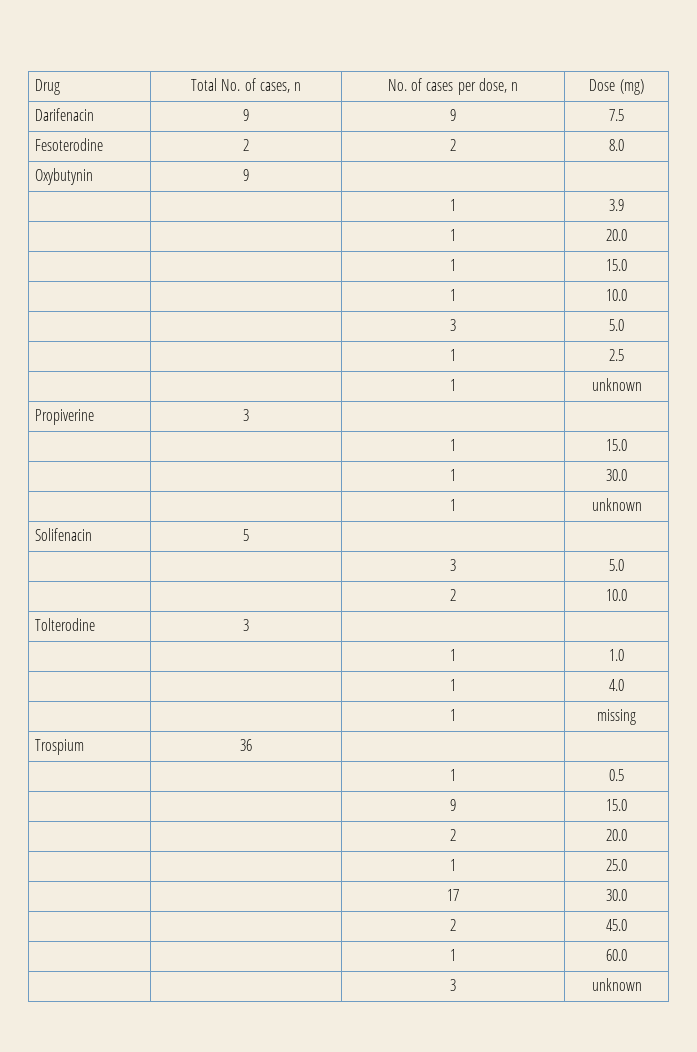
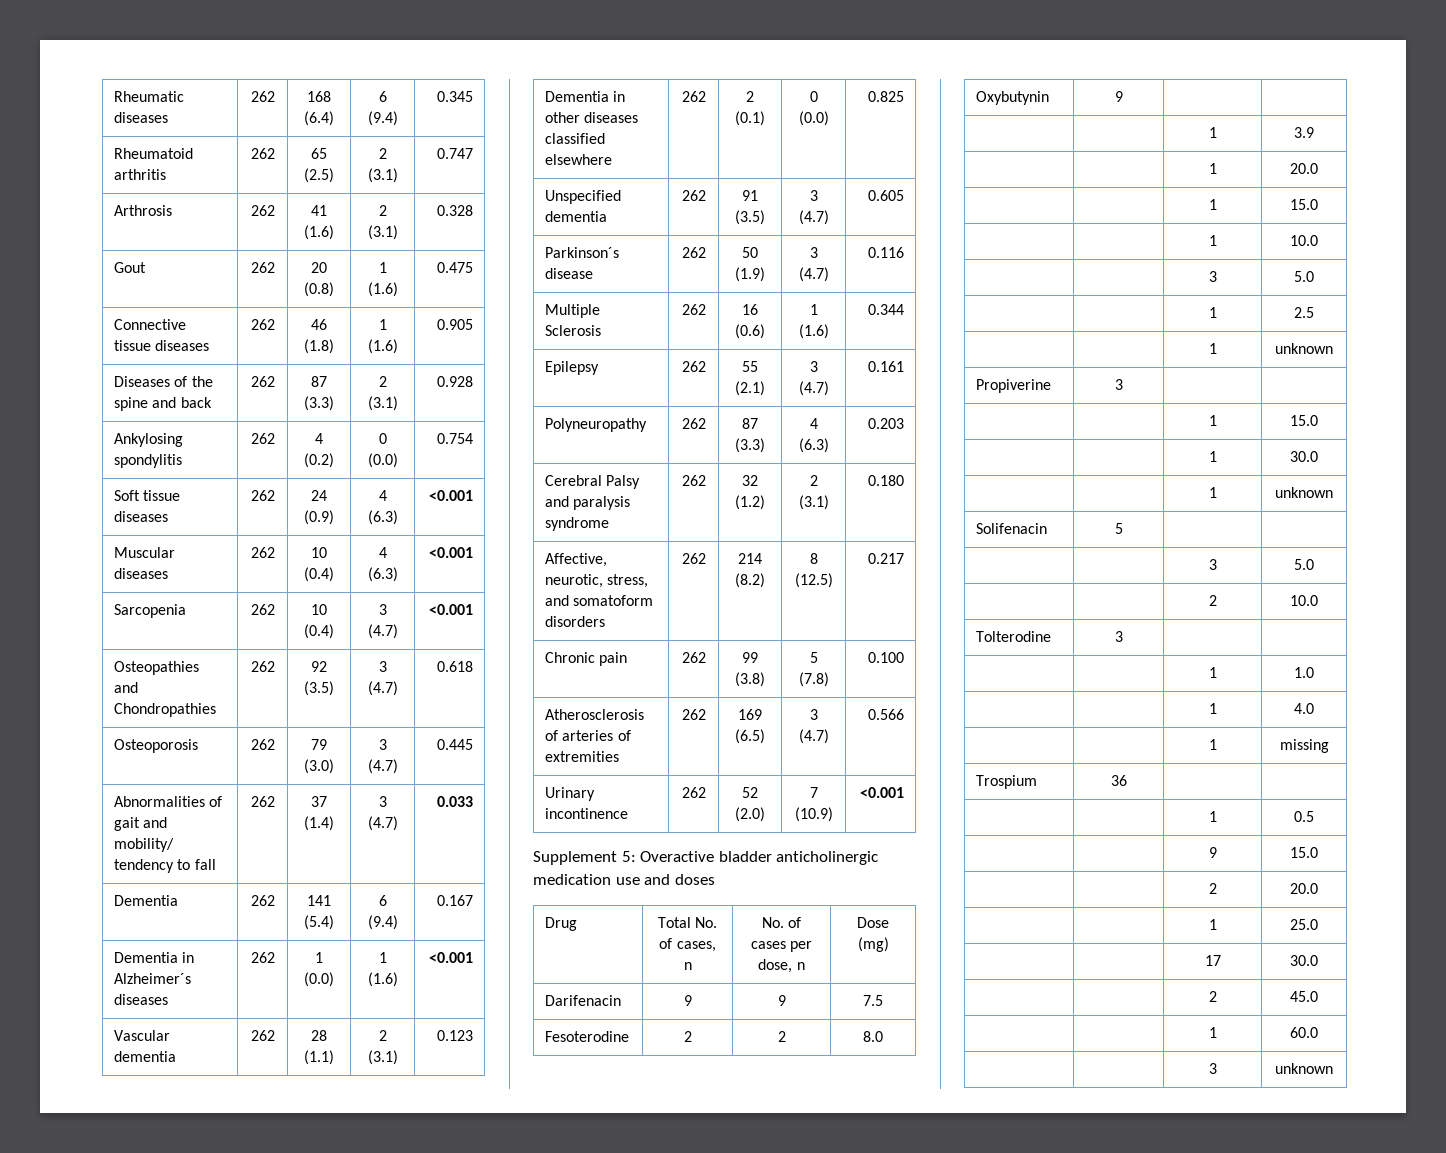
(34, 87) none -> [114,91,185,102] [114,112,169,123] [250,91,275,102] [307,91,331,102] [304,111,334,126] [378,91,387,102] [367,111,398,126] [436,91,473,102] [114,148,194,159] [114,169,167,180] [250,148,275,159] [311,148,327,159] [304,168,334,183] [378,148,387,159] [367,168,398,183] [436,148,473,159] [114,205,173,216] [250,205,275,216] [311,205,327,216] [304,225,334,240] [378,205,387,216] [367,225,398,240] [436,205,473,216] [114,262,147,273] [250,262,275,273] [311,262,327,273] [304,282,334,297] [378,262,387,273] [367,282,398,297] [436,262,473,273] [114,319,187,330] [114,340,210,351] [250,319,275,330] [311,319,327,330] [304,339,334,354] [378,319,387,330] [367,339,398,354] [436,319,473,330] [114,376,213,387] [114,397,212,411] [250,376,275,387] [311,376,327,387] [304,396,334,411] [378,376,387,387] [367,396,398,411] [436,376,473,387] [114,433,184,447] [114,454,183,468] [250,433,275,444] [315,433,323,444] [304,453,334,468] [378,433,387,444] [367,453,398,468] [436,433,473,444] [114,490,181,501] [114,511,169,522] [250,490,275,501] [311,490,327,501] [304,510,334,525] [378,490,387,501] [367,510,398,525] [428,490,473,501] [114,547,176,558] [114,568,169,579] [250,547,275,558] [311,547,327,558] [304,567,334,582] [378,547,387,558] [367,567,398,582] [428,547,473,558] [114,604,187,618] [250,604,275,615] [311,604,327,615] [304,624,334,639] [378,604,387,615] [367,624,398,639] [428,604,473,615] [114,661,200,675] [114,682,139,693] [114,703,217,717] [250,661,275,672] [311,661,327,672] [304,681,334,696] [378,661,387,672] [367,681,398,696] [436,661,473,672] [114,739,199,753] [250,739,275,750] [311,739,327,750] [304,759,334,774] [378,739,387,750] [367,759,398,774] [436,739,473,750] [114,796,223,807] [114,817,168,831] [114,838,175,852] [114,859,216,873] [250,796,275,807] [311,796,327,807] [304,816,334,831] [378,796,387,807] [367,816,398,831] [436,796,473,807] [114,895,179,906] [250,895,275,906] [307,895,331,906] [304,915,334,930] [378,895,387,906] [367,915,398,930] [436,895,473,906] [114,952,195,963] [114,973,192,984] [114,994,169,1005] [250,952,275,963] [315,952,323,963] [304,972,334,987] [378,952,387,963] [367,972,398,987] [428,952,473,963] [114,1030,171,1041] [114,1051,177,1062] [250,1030,275,1041] [311,1030,327,1041] [304,1050,334,1065] [378,1030,387,1041] [367,1050,398,1065] [436,1030,473,1041] [545,91,626,102] [545,112,639,123] [545,133,606,144] [545,154,613,165] [681,91,706,102] [746,91,754,102] [735,111,765,126] [809,91,818,102] [798,111,829,126] [867,91,904,102] [545,190,622,204] [545,211,608,222] [681,190,706,201] [742,190,758,201] [735,210,765,225] [809,190,818,201] [798,210,829,225] [867,190,904,201] [545,247,620,258] [545,268,594,279] [681,247,706,258] [742,247,758,258] [735,267,765,282] [809,247,818,258] [798,267,829,282] [867,247,904,258] [545,304,601,318] [545,325,602,336] [681,304,706,315] [742,304,758,315] [735,324,765,339] [809,304,818,315] [798,324,829,339] [867,304,904,315] [545,361,600,375] [681,361,706,372] [742,361,758,372] [735,381,765,396] [809,361,818,372] [798,381,829,396] [867,361,904,372] [545,418,648,432] [681,418,706,429] [742,418,758,429] [735,438,765,453] [809,418,818,429] [798,438,829,453] [867,418,904,429] [545,475,641,489] [545,496,631,510] [545,517,610,531] [681,475,706,486] [742,475,758,486] [735,495,765,510] [809,475,818,486] [798,495,829,510] [867,475,904,486] [545,553,608,567] [545,574,649,588] [545,595,654,606] [545,616,606,627] [681,553,706,564] [738,553,762,564] [735,573,765,588] [809,553,818,564] [794,573,833,588] [867,553,904,564] [545,652,628,666] [681,652,706,663] [742,652,758,663] [735,672,765,687] [809,652,818,663] [798,672,829,687] [867,652,904,663] [545,709,645,720] [545,730,631,741] [545,751,620,762] [681,709,706,720] [738,709,762,720] [735,729,765,744] [809,709,818,720] [798,729,829,744] [867,709,904,720] [545,787,596,801] [545,808,629,819] [681,787,706,798] [742,787,758,798] [735,807,765,822] [809,787,818,798] [794,807,833,822] [859,787,904,798] [533,851,879,865] [533,874,715,885] Rheumatic diseases | 262 | 168 (6.4) | 6 (9.4) | 0.345 // Rheumatoid arthritis | 262 | 65 (2.5) | 2 (3.1) | 0.747 // Arthrosis | 262 | 41 (1.6) | 2 (3.1) | 0.328 // Gout | 262 | 20 (0.8) | 1 (1.6) | 0.475 // Connective tissue diseases | 262 | 46 (1.8) | 1 (1.6) | 0.905 // Diseases of the spine and back | 262 | 87 (3.3) | 2 (3.1) | 0.928 // Ankylosing spondylitis | 262 | 4 (0.2) | 0 (0.0) | 0.754 // Soft tissue diseases | 262 | 24 (0.9) | 4 (6.3) | <0.001 // Muscular diseases | 262 | 10 (0.4) | 4 (6.3) | <0.001 // Sarcopenia | 262 | 10 (0.4) | 3 (4.7) | <0.001 // Osteopathies and Chondropathies | 262 | 92 (3.5) | 3 (4.7) | 0.618 // Osteoporosis | 262 | 79 (3.0) | 3 (4.7) | 0.445 // Abnormalities of gait and mobility/ tendency to fall | 262 | 37 (1.4) | 3 (4.7) | 0.033 // Dementia | 262 | 141 (5.4) | 6 (9.4) | 0.167 // Dementia in Alzheimer´s diseases | 262 | 1 (0.0) | 1 (1.6) | <0.001 // Vascular dementia | 262 | 28 (1.1) | 2 (3.1) | 0.123 // Dementia in other diseases classified elsewhere | 262 | 2 (0.1) | 0 (0.0) | 0.825 // Unspecified dementia | 262 | 91 (3.5) | 3 (4.7) | 0.605 // Parkinson´s disease | 262 | 50 (1.9) | 3 (4.7) | 0.116 // Multiple Sclerosis | 262 | 16 (0.6) | 1 (1.6) | 0.344 // Epilepsy | 262 | 55 (2.1) | 3 (4.7) | 0.161 // Polyneuropathy | 262 | 87 (3.3) | 4 (6.3) | 0.203 // Cerebral Palsy and paralysis syndrome | 262 | 32 (1.2) | 2 (3.1) | 0.180 // Affective, neurotic, stress, and somatoform disorders | 262 | 214 (8.2) | 8 (12.5) | 0.217 // Chronic pain | 262 | 99 (3.8) | 5 (7.8) | 0.100 // Atherosclerosis of arteries of extremities | 262 | 169 (6.5) | 3 (4.7) | 0.566 // Urinary incontinence | 262 | 52 (2.0) | 7 (10.9) | <0.001 // Supplement 5: Overactive bladder anticholinergic medication use and doses //

